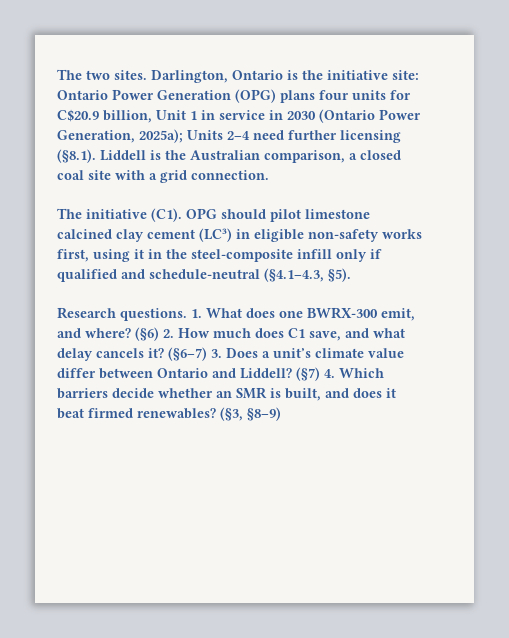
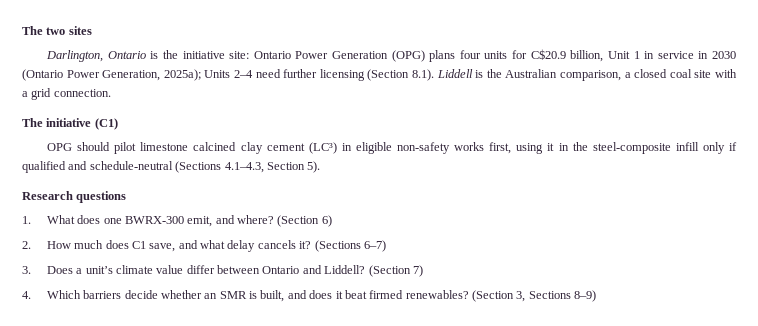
[114,70,147,80] sites. -> [68,26,92,35] sites //
[57,149,96,163] (§8.1). -> [367,69,435,81] (Section 8.1).
[151,208,182,222] (C1). -> [94,118,118,130] (C1) //
[264,268,351,282] (§4.1–4.3, §5). -> [175,161,321,173] (Sections 4.1–4.3, Section 5).
[120,308,187,321] questions. -> [76,191,127,203] questions //
[135,327,159,341] (§6) -> [277,215,332,227] (Section 6) //
[168,347,207,361] (§6–7) -> [314,240,386,252] (Sections 6–7) //
[296,367,320,381] (§7) -> [368,265,423,277] (Section 7) //
[220,407,281,421] (§3, §8–9) -> [472,290,597,302] (Section 3, Sections 8–9)

